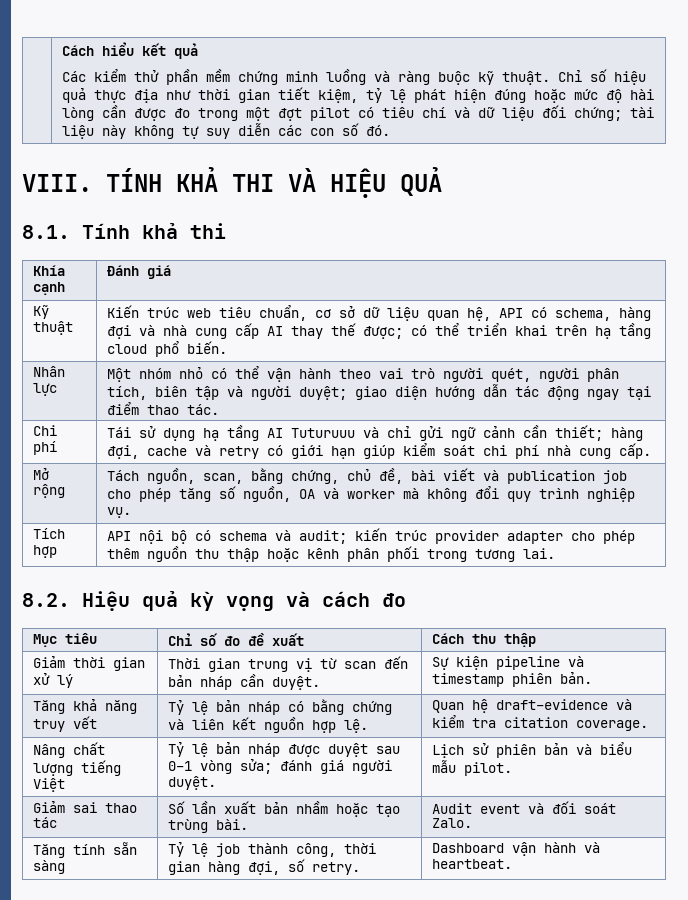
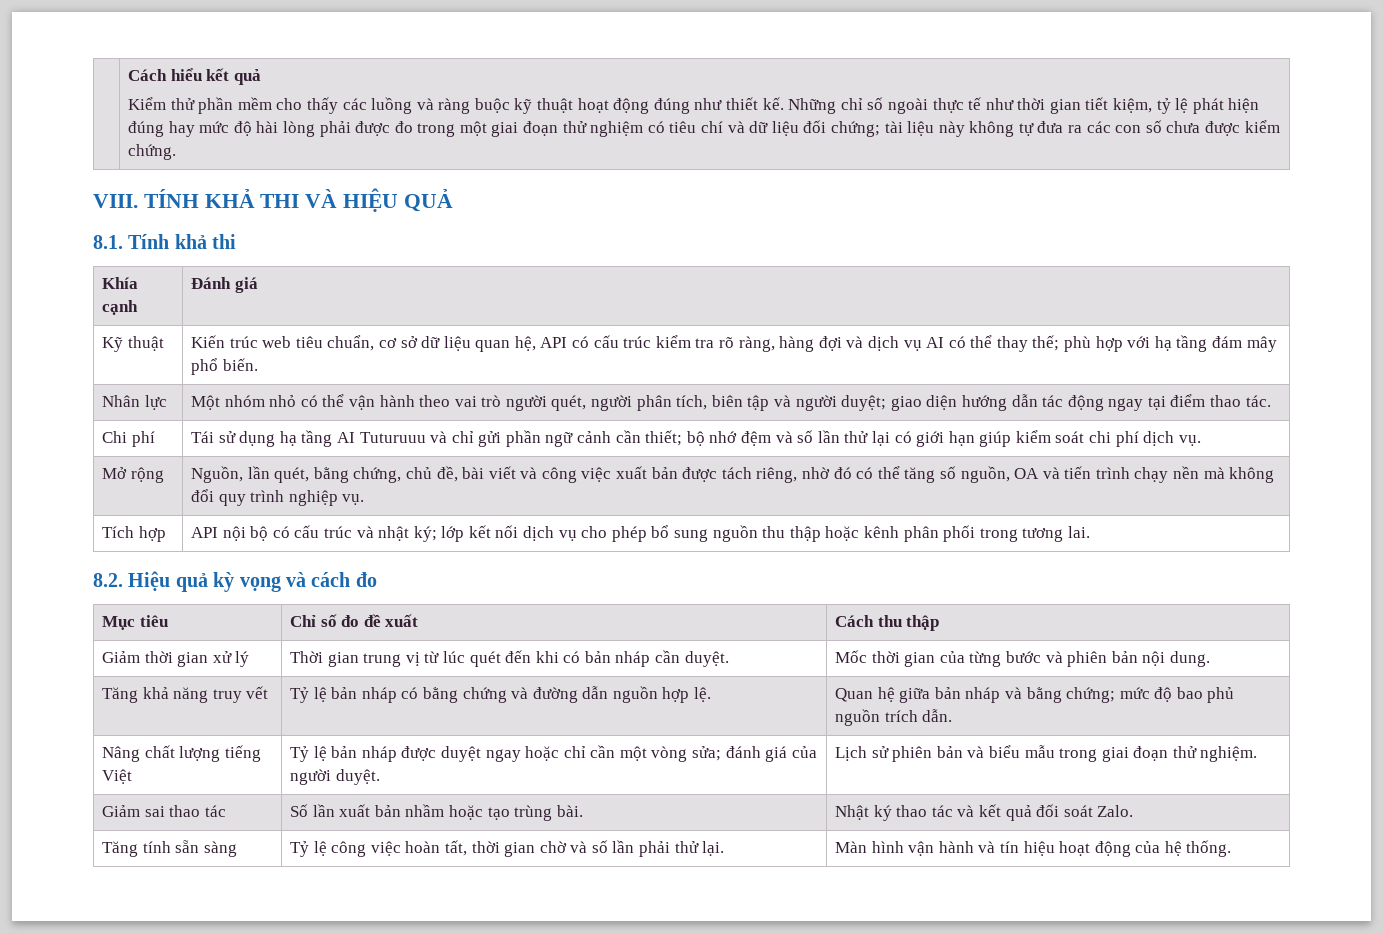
[62,69,127,82] Các kiểm -> [127,97,166,110] Kiểm
[238,71,319,85] chứng minh -> [276,97,367,114] cho thấy các
[502,69,647,85] [62,88,159,103] thuật. Chỉ số hiệu quả thực địa -> [537,97,982,114] thuật hoạt động đúng như thiết kế. Những chỉ số ngoài thực tế
[534,89,567,103] hoặc -> [168,121,195,137] hay
[102,105,127,118] cần -> [319,121,351,137] phải
[278,107,351,121] đợt pilot -> [491,121,644,137] giai đoạn thử nghiệm
[206,123,271,139] suy diễn -> [1037,121,1083,133] đưa ra
[366,125,391,136] đó. -> [1166,120,1280,136] [127,144,176,160] chưa được kiểm chứng.
[555,307,652,321] [107,323,652,339] [107,344,148,354] schema, hàng đợi và nhà cung cấp AI thay thế được; có thể triển khai trên hạ tầng cloud -> [593,335,1277,352] cấu trúc kiểm tra rõ ràng, hàng đợi và dịch vụ AI có thể thay thế; phù hợp với hạ tầng đám mây
(444, 433) none -> [505,430,541,447] phần
[611,427,644,441] [107,445,260,459] hàng đợi, cache và retry -> [686,430,890,446] bộ nhớ đệm và số lần thử lại
[547,443,652,459] nhà cung cấp. -> [1143,431,1201,446] dịch vụ.
[107,468,244,484] Tách nguồn, scan, -> [190,466,310,483] Nguồn, lần quét,
[507,470,628,484] [107,488,172,502] publication job cho phép -> [541,466,900,483] công việc xuất bản được tách riêng, nhờ đó có thể
[347,489,396,499] worker -> [1064,466,1200,483] tiến trình chạy nền
[219,528,636,544] [107,548,140,559] schema và audit; kiến trúc provider adapter cho phép thêm -> [294,525,708,542] cấu trúc và nhật ký; lớp kết nối dịch vụ cho phép bổ sung
[344,656,409,669] scan đến -> [442,650,581,667] lúc quét đến khi có
[432,656,585,670] [432,672,593,687] Sự kiện pipeline và timestamp phiên bản. -> [834,650,1210,667] Mốc thời gian của từng bước và phiên bản nội dung.
[192,717,257,730] liên kết -> [532,686,609,703] đường dẫn
[496,699,633,710] [432,715,649,731] draft–evidence và kiểm tra citation coverage. -> [899,687,1235,703] [834,709,953,726] giữa bản nháp và bằng chứng; mức độ bao phủ nguồn trích dẫn.
[376,746,401,754] [168,761,193,771] sau 0–1 -> [485,745,647,762] ngay hoặc chỉ cần một
(345, 767) none -> [791,746,817,758] của
[464,762,513,776] pilot. -> [1059,746,1258,762] trong giai đoạn thử nghiệm.
[432,803,545,814] Audit event và -> [834,804,1032,821] Nhật ký thao tác và kết quả
[216,843,377,857] [168,859,361,875] [432,842,601,856] [432,859,513,869] job thành công, thời gian hàng đợi, số retry. | Dashboard vận hành và heartbeat. -> [331,840,725,857] [834,840,1232,857] công việc hoàn tất, thời gian chờ và số lần phải thử lại. | Màn hình vận hành và tín hiệu hoạt động của hệ thống.

